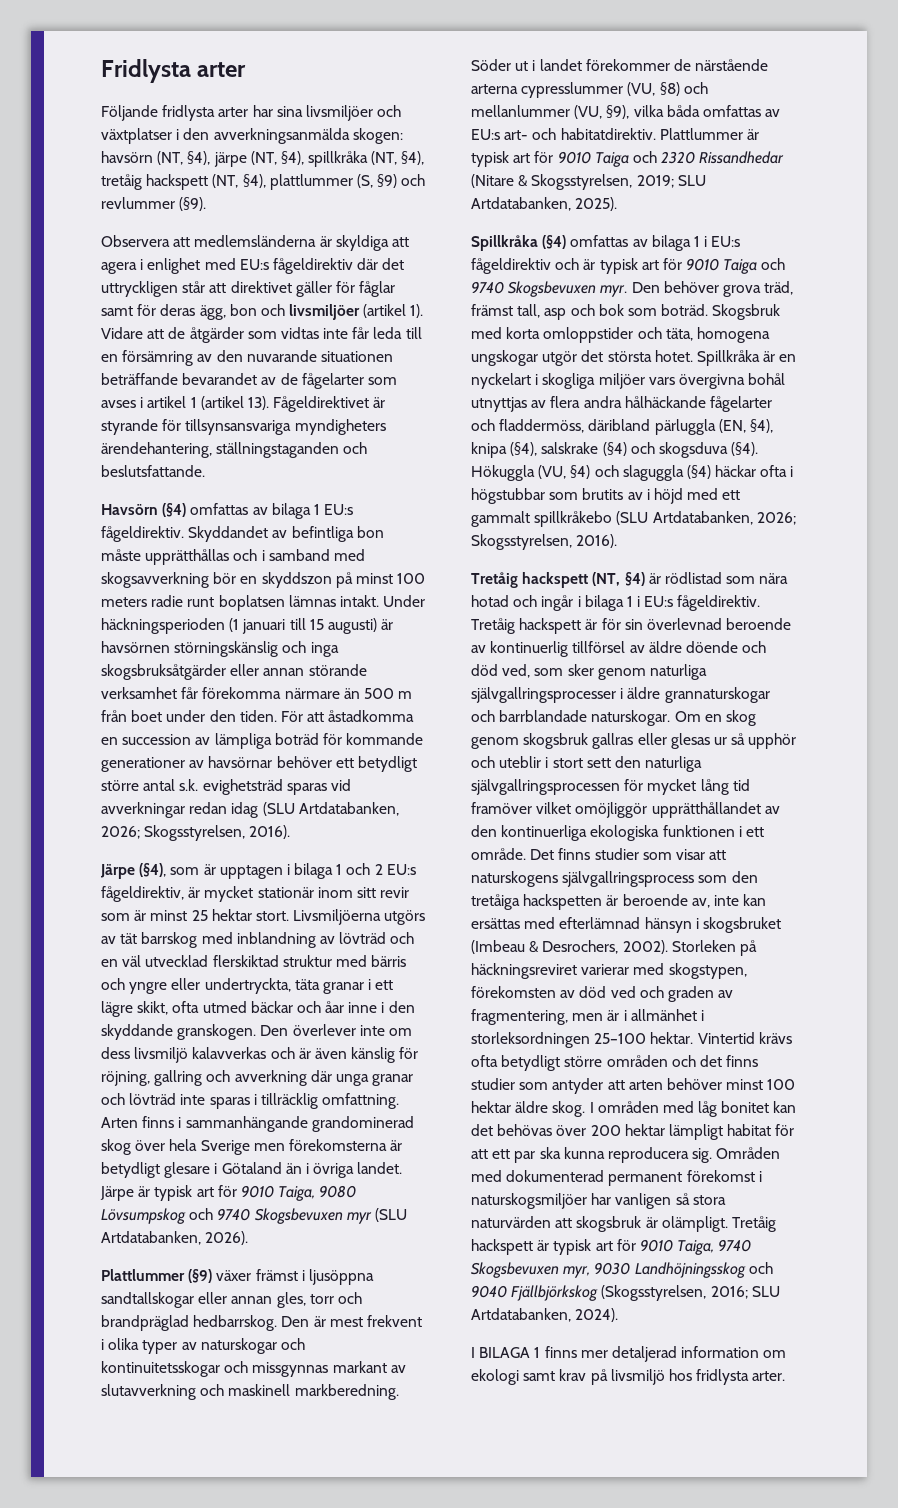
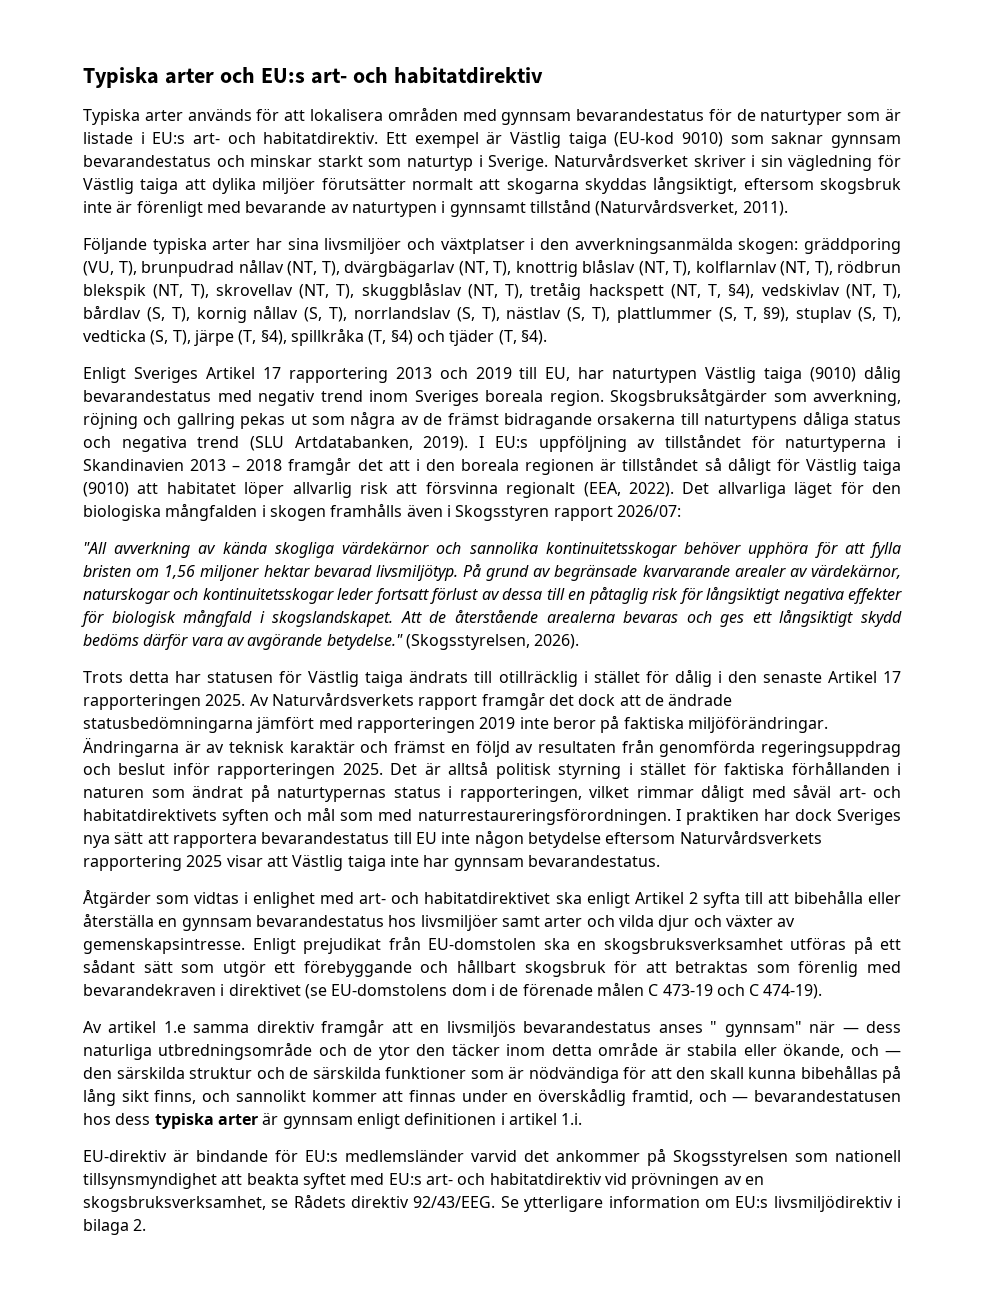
[101,59,247,83] Fridlysta arter -> [83,67,543,88] [83,107,902,125] [83,131,901,148] [83,153,902,171] [83,176,902,194] [83,199,788,217] Typiska arter och EU:s art- och habitatdirektiv // Typiska arter används för att lokalisera områden med gynnsam bevarandestatus för de naturtyper som är listade i EU:s art- och habitatdirektiv. Ett exempel är Västlig taiga (EU-kod 9010) som saknar gynnsam bevarandestatus och minskar starkt som naturtyp i Sverige. Naturvårdsverket skriver i sin vägledning för Västlig taiga att dylika miljöer förutsätter normalt att skogarna skyddas långsiktigt, eftersom skogsbruk inte är förenligt med bevarande av naturtypen i gynnsamt tillstånd (Naturvårdsverket, 2011).
[162,105,216,121] fridlysta -> [152,238,207,254] typiska
[101,151,425,167] [101,174,426,190] [101,197,207,211] [101,235,409,251] [101,258,405,274] [101,281,396,297] [101,304,424,320] [101,327,422,343] [101,350,393,366] [101,373,397,389] [101,396,386,412] [101,419,386,435] [101,442,368,458] [101,465,205,477] [101,503,354,519] [101,526,384,542] [101,549,365,565] [101,572,426,588] [101,595,426,611] [101,618,394,634] [101,641,339,657] [101,664,367,680] [101,687,413,699] [101,710,415,722] [101,733,424,749] [101,756,417,772] [101,779,351,795] [101,802,399,818] [101,825,291,841] [100,863,416,879] [101,886,410,902] [101,909,426,925] [101,932,415,948] [101,955,407,967] [101,978,394,994] [101,1001,415,1017] [101,1024,412,1040] [101,1047,419,1063] [101,1070,414,1086] [101,1093,400,1109] [101,1116,414,1132] [101,1139,403,1155] [101,1162,403,1178] [100,1185,357,1201] [101,1208,407,1224] [101,1231,249,1245] [101,1269,374,1285] [101,1292,362,1308] [101,1315,422,1331] [101,1338,305,1354] [101,1361,406,1377] [101,1384,399,1400] [471,59,769,71] [471,82,708,98] [471,105,781,119] [471,128,759,140] [471,151,785,167] [471,174,706,190] [471,197,618,211] [471,235,741,251] [471,258,786,274] [471,281,794,297] [471,304,781,320] [471,327,770,343] [471,350,797,366] [471,373,786,389] [471,396,772,412] [471,419,773,435] [471,442,759,458] [471,465,794,481] [471,488,741,504] [471,511,796,527] [471,534,618,550] [471,572,789,588] [471,595,761,611] [471,618,792,634] [471,641,767,657] [471,664,707,680] [471,687,770,703] [471,710,756,726] [471,733,797,749] [471,756,703,772] [471,779,750,795] [471,802,780,818] [471,825,764,841] [471,848,727,860] [471,871,758,887] [471,894,767,910] [471,917,781,933] [471,940,757,956] [471,963,747,979] [471,986,734,1002] [471,1009,704,1025] [471,1032,792,1048] [471,1055,759,1071] [471,1078,796,1094] [471,1101,797,1117] [471,1124,795,1140] [471,1147,781,1163] [471,1170,762,1186] [471,1193,726,1209] [471,1216,776,1232] [471,1239,752,1255] [471,1262,773,1278] [471,1285,780,1301] [471,1308,619,1322] [471,1346,787,1362] [471,1369,786,1385] havsörn (NT, §4), järpe (NT, §4), spillkråka (NT, §4), tretåig hackspett (NT, §4), plattlummer (S, §9) och revlummer (§9). // Observera att medlemsländerna är skyldiga att agera i enlighet med EU:s fågeldirektiv där det uttryckligen står att direktivet gäller för fåglar samt för deras ägg, bon och livsmiljöer (artikel 1). Vidare att de åtgärder som vidtas inte får leda till en försämring av den nuvarande situationen beträffande bevarandet av de fågelarter som avses i artikel 1 (artikel 13). Fågeldirektivet är styrande för tillsynsansvariga myndigheters ärendehantering, ställningstaganden och beslutsfattande. // Havsörn (§4) omfattas av bilaga 1 EU:s fågeldirektiv. Skyddandet av befintliga bon måste upprätthållas och i samband med skogsavverkning bör en skyddszon på minst 100 meters radie runt boplatsen lämnas intakt. Under häckningsperioden (1 januari till 15 augusti) är havsörnen störningskänslig och inga skogsbruksåtgärder eller annan störande verksamhet får förekomma närmare än 500 m från boet under den tiden. För att åstadkomma en succession av lämpliga boträd för kommande generationer av havsörnar behöver ett betydligt större antal s.k. evighetsträd sparas vid avverkningar redan idag (SLU Artdatabanken, 2026; Skogsstyrelsen, 2016). // Järpe (§4), som är upptagen i bilaga 1 och 2 EU:s fågeldirektiv, är mycket stationär inom sitt revir som är minst 25 hektar stort. Livsmiljöerna utgörs av tät barrskog med inblandning av lövträd och en väl utvecklad flerskiktad struktur med bärris och yngre eller undertryckta, täta granar i ett lägre skikt, ofta utmed bäckar och åar inne i den skyddande granskogen. Den överlever inte om dess livsmiljö kalavverkas och är även känslig för röjning, gallring och avverkning där unga granar och lövträd inte sparas i tillräcklig omfattning. Arten finns i sammanhängande grandominerad skog över hela Sverige men förekomsterna är betydligt glesare i Götaland än i övriga landet. Järpe är typisk art för 9010 Taiga, 9080 Lövsumpskog och 9740 Skogsbevuxen myr (SLU Artdatabanken, 2026). // Plattlummer (§9) växer främst i ljusöppna sandtallskogar eller annan gles, torr och brandpräglad hedbarrskog. Den är mest frekvent i olika typer av naturskogar och kontinuitetsskogar och missgynnas markant av slutavverkning och maskinell markberedning. Söder ut i landet förekommer de närstående arterna cypresslummer (VU, §8) och mellanlummer (VU, §9), vilka båda omfattas av EU:s art- och habitatdirektiv. Plattlummer är typisk art för 9010 Taiga och 2320 Rissandhedar (Nitare & Skogsstyrelsen, 2019; SLU Artdatabanken, 2025). // Spillkråka (§4) omfattas av bilaga 1 i EU:s fågeldirektiv och är typisk art för 9010 Taiga och 9740 Skogsbevuxen myr. Den behöver grova träd, främst tall, asp och bok som boträd. Skogsbruk med korta omloppstider och täta, homogena ungskogar utgör det största hotet. Spillkråka är en nyckelart i skogliga miljöer vars övergivna bohål utnyttjas av flera andra hålhäckande fågelarter och fladdermöss, däribland pärluggla (EN, §4), knipa (§4), salskrake (§4) och skogsduva (§4). Hökuggla (VU, §4) och slaguggla (§4) häckar ofta i högstubbar som brutits av i höjd med ett gammalt spillkråkebo (SLU Artdatabanken, 2026; Skogsstyrelsen, 2016). // Tretåig hackspett (NT, §4) är rödlistad som nära hotad och ingår i bilaga 1 i EU:s fågeldirektiv. Tretåig hackspett är för sin överlevnad beroende av kontinuerlig tillförsel av äldre döende och död ved, som sker genom naturliga självgallringsprocesser i äldre grannaturskogar och barrblandade naturskogar. Om en skog genom skogsbruk gallras eller glesas ur så upphör och uteblir i stort sett den naturliga självgallringsprocessen för mycket lång tid framöver vilket omöjliggör upprätthållandet av den kontinuerliga ekologiska funktionen i ett område. Det finns studier som visar att naturskogens självgallringsprocess som den tretåiga hackspetten är beroende av, inte kan ersättas med efterlämnad hänsyn i skogsbruket (Imbeau & Desrochers, 2002). Storleken på häckningsreviret varierar med skogstypen, förekomsten av död ved och graden av fragmentering, men är i allmänhet i storleksordningen 25–100 hektar. Vintertid krävs ofta betydligt större områden och det finns studier som antyder att arten behöver minst 100 hektar äldre skog. I områden med låg bonitet kan det behövas över 200 hektar lämpligt habitat för att ett par ska kunna reproducera sig. Områden med dokumenterad permanent förekomst i naturskogsmiljöer har vanligen så stora naturvärden att skogsbruk är olämpligt. Tretåig hackspett är typisk art för 9010 Taiga, 9740 Skogsbevuxen myr, 9030 Landhöjningsskog och 9040 Fjällbjörkskog (Skogsstyrelsen, 2016; SLU Artdatabanken, 2024). // I BILAGA 1 finns mer detaljerad information om ekologi samt krav på livsmiljö hos fridlysta arter. -> [804,237,901,254] [83,259,901,277] [83,282,901,300] [83,305,902,323] [83,328,547,346] [83,365,902,383] [83,388,901,406] [83,411,901,429] [83,434,902,452] [83,457,902,475] [83,481,901,498] [83,503,681,521] [83,541,902,558] [83,563,901,581] [83,586,903,604] [81,609,902,627] [83,633,580,650] [83,669,901,687] [83,692,733,710] [83,715,828,733] [83,737,902,757] [83,761,902,779] [83,784,901,802] [83,807,902,825] [83,830,822,848] [83,854,660,871] [83,889,901,908] [83,913,796,931] [83,936,901,954] [83,959,901,977] [83,982,823,999] [83,1019,902,1037] [83,1042,902,1060] [83,1065,901,1083] [83,1088,901,1106] [83,1112,583,1129] [83,1148,901,1166] [83,1172,764,1189] [83,1194,902,1212] [83,1219,147,1235] gräddporing (VU, T), brunpudrad nållav (NT, T), dvärgbägarlav (NT, T), knottrig blåslav (NT, T), kolflarnlav (NT, T), rödbrun blekspik (NT, T), skrovellav (NT, T), skuggblåslav (NT, T), tretåig hackspett (NT, T, §4), vedskivlav (NT, T), bårdlav (S, T), kornig nållav (S, T), norrlandslav (S, T), nästlav (S, T), plattlummer (S, T, §9), stuplav (S, T), vedticka (S, T), järpe (T, §4), spillkråka (T, §4) och tjäder (T, §4). // Enligt Sveriges Artikel 17 rapportering 2013 och 2019 till EU, har naturtypen Västlig taiga (9010) dålig bevarandestatus med negativ trend inom Sveriges boreala region. Skogsbruksåtgärder som avverkning, röjning och gallring pekas ut som några av de främst bidragande orsakerna till naturtypens dåliga status och negativa trend (SLU Artdatabanken, 2019). I EU:s uppföljning av tillståndet för naturtyperna i Skandinavien 2013 – 2018 framgår det att i den boreala regionen är tillståndet så dåligt för Västlig taiga (9010) att habitatet löper allvarlig risk att försvinna regionalt (EEA, 2022). Det allvarliga läget för den biologiska mångfalden i skogen framhålls även i Skogsstyren rapport 2026/07: // "All avverkning av kända skogliga värdekärnor och sannolika kontinuitetsskogar behöver upphöra för att fylla bristen om 1,56 miljoner hektar bevarad livsmiljötyp. På grund av begränsade kvarvarande arealer av värdekärnor, naturskogar och kontinuitetsskogar leder fortsatt förlust av dessa till en påtaglig risk för långsiktigt negativa effekter för biologisk mångfald i skogslandskapet. Att de återstående arealerna bevaras och ges ett långsiktigt skydd bedöms därför vara av avgörande betydelse." (Skogsstyrelsen, 2026). // Trots detta har statusen för Västlig taiga ändrats till otillräcklig i stället för dålig i den senaste Artikel 17 rapporteringen 2025. Av Naturvårdsverkets rapport framgår det dock att de ändrade statusbedömningarna jämfört med rapporteringen 2019 inte beror på faktiska miljöförändringar. Ändringarna är av teknisk karaktär och främst en följd av resultaten från genomförda regeringsuppdrag och beslut inför rapporteringen 2025. Det är alltså politisk styrning i stället för faktiska förhållanden i naturen som ändrat på naturtypernas status i rapporteringen, vilket rimmar dåligt med såväl art- och habitatdirektivets syften och mål som med naturrestaureringsförordningen. I praktiken har dock Sveriges nya sätt att rapportera bevarandestatus till EU inte någon betydelse eftersom Naturvårdsverkets rapportering 2025 visar att Västlig taiga inte har gynnsam bevarandestatus. // Åtgärder som vidtas i enlighet med art- och habitatdirektivet ska enligt Artikel 2 syfta till att bibehålla eller återställa en gynnsam bevarandestatus hos livsmiljöer samt arter och vilda djur och växter av gemenskapsintresse. Enligt prejudikat från EU-domstolen ska en skogsbruksverksamhet utföras på ett sådant sätt som utgör ett förebyggande och hållbart skogsbruk för att betraktas som förenlig med bevarandekraven i direktivet (se EU-domstolens dom i de förenade målen C 473-19 och C 474-19). // Av artikel 1.e samma direktiv framgår att en livsmiljös bevarandestatus anses " gynnsam" när — dess naturliga utbredningsområde och de ytor den täcker inom detta område är stabila eller ökande, och — den särskilda struktur och de särskilda funktioner som är nödvändiga för att den skall kunna bibehållas på lång sikt finns, och sannolikt kommer att finnas under en överskådlig framtid, och — bevarandestatusen hos dess typiska arter är gynnsam enligt definitionen i artikel 1.i. // EU-direktiv är bindande för EU:s medlemsländer varvid det ankommer på Skogsstyrelsen som nationell tillsynsmyndighet att beakta syftet med EU:s art- och habitatdirektiv vid prövningen av en skogsbruksverksamhet, se Rådets direktiv 92/43/EEG. Se ytterligare information om EU:s livsmiljödirektiv i bilaga 2.

